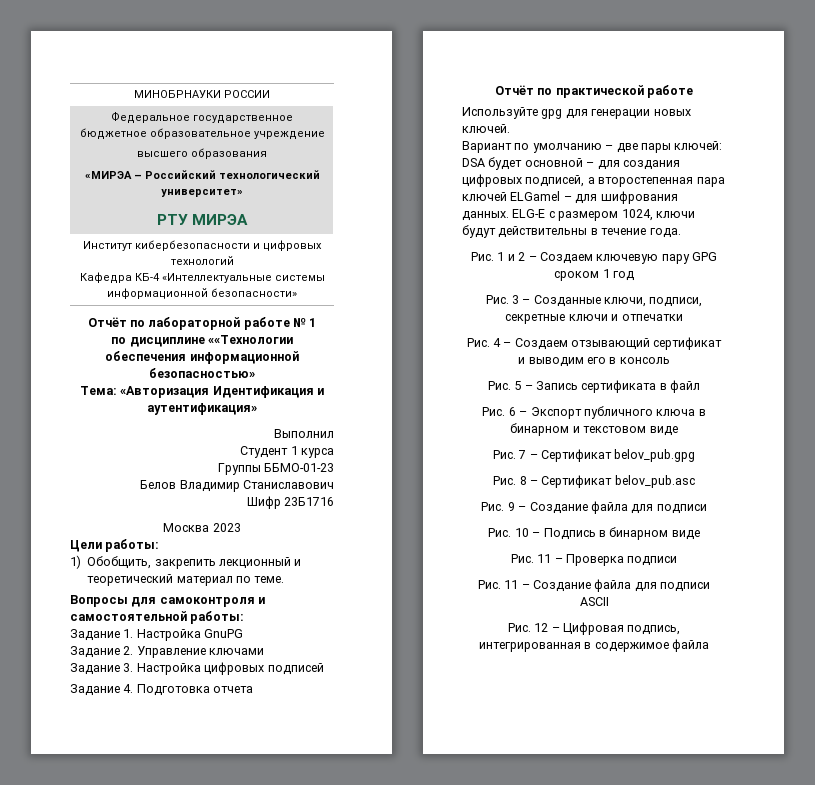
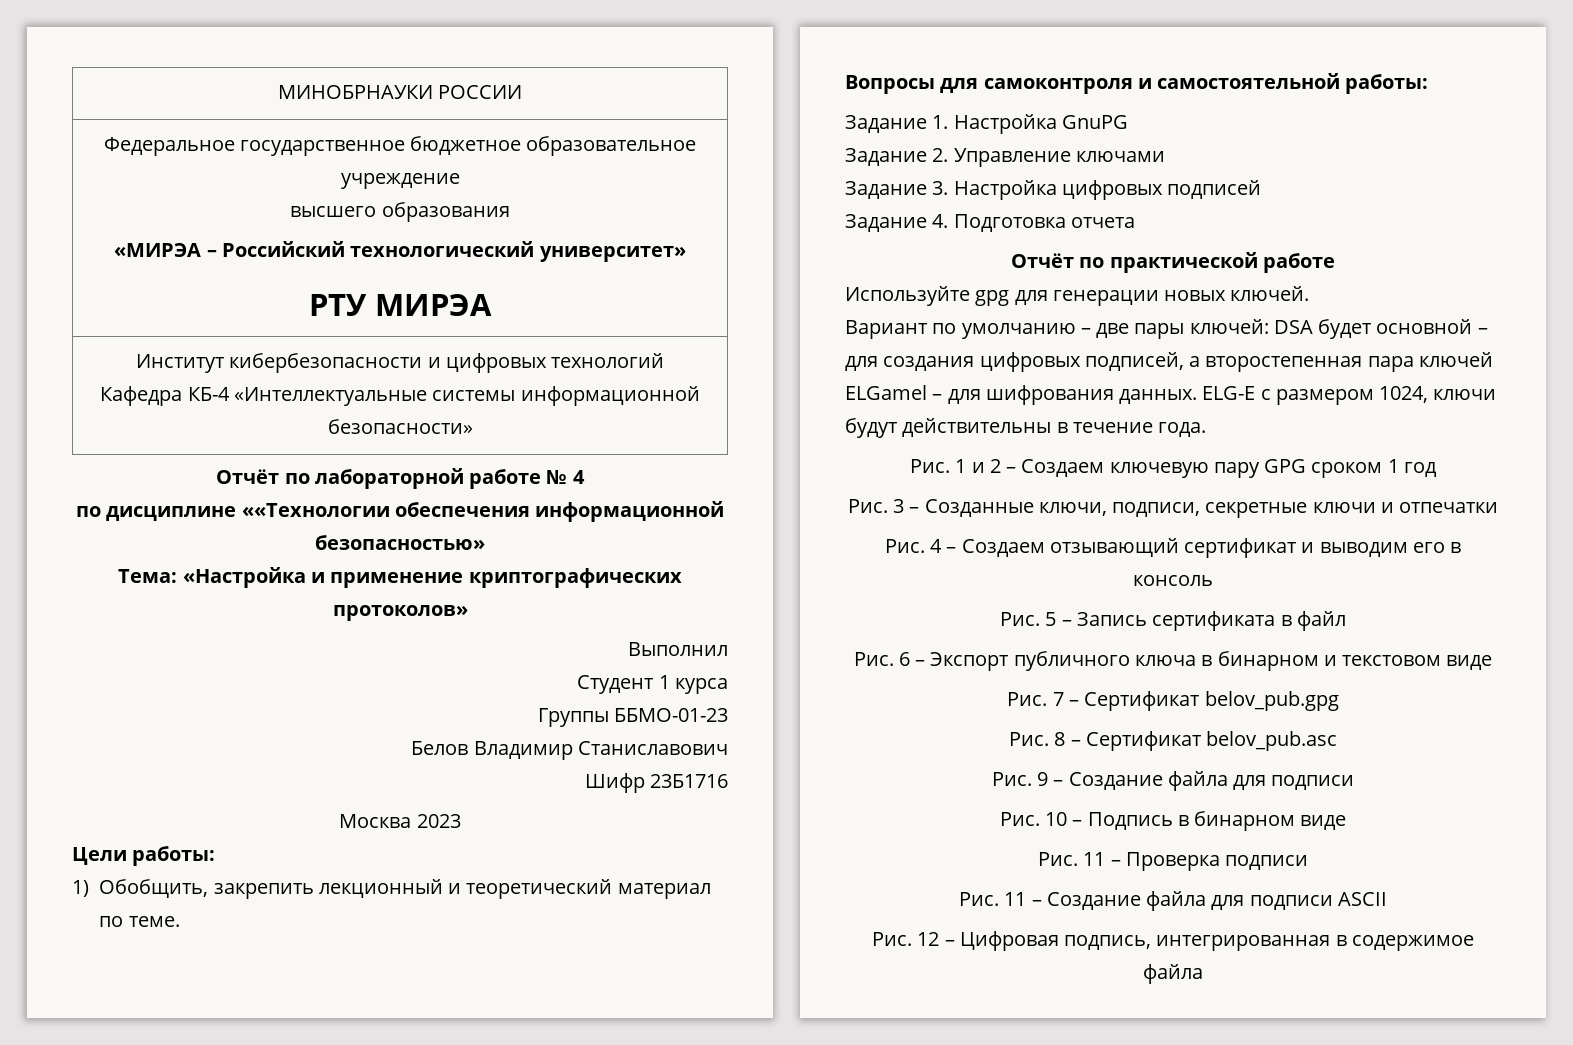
[309,318,317,327] 1 -> [572,470,585,484] 4
[120,386,325,398] [147,403,257,415] «Авторизация Идентификация и аутентификация» -> [182,567,682,588] [332,605,468,621] «Настройка и применение криптографических протоколов»

